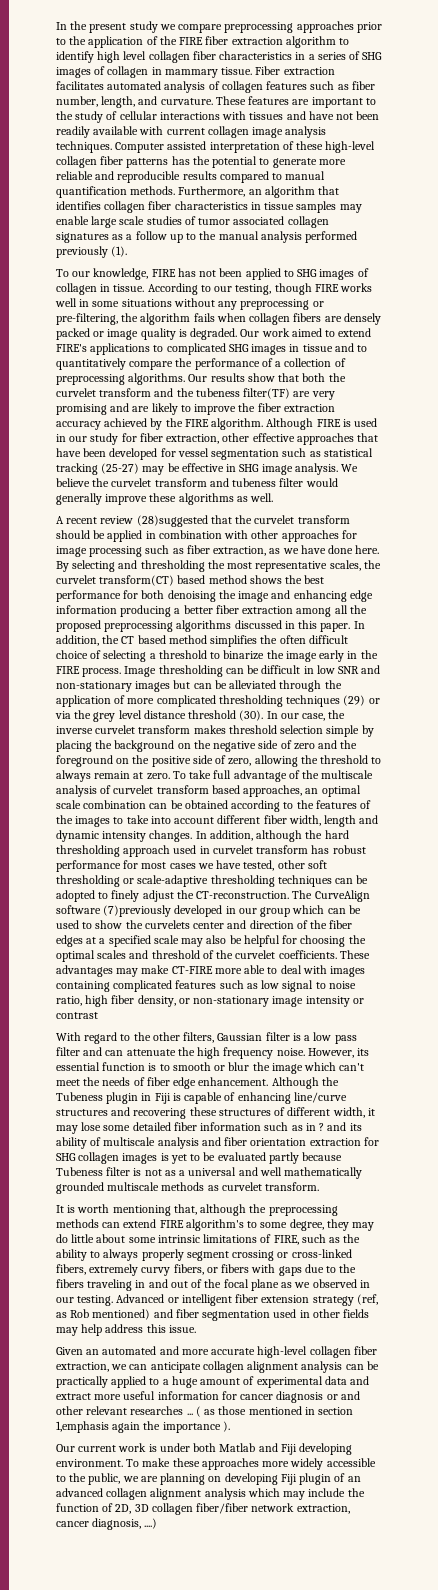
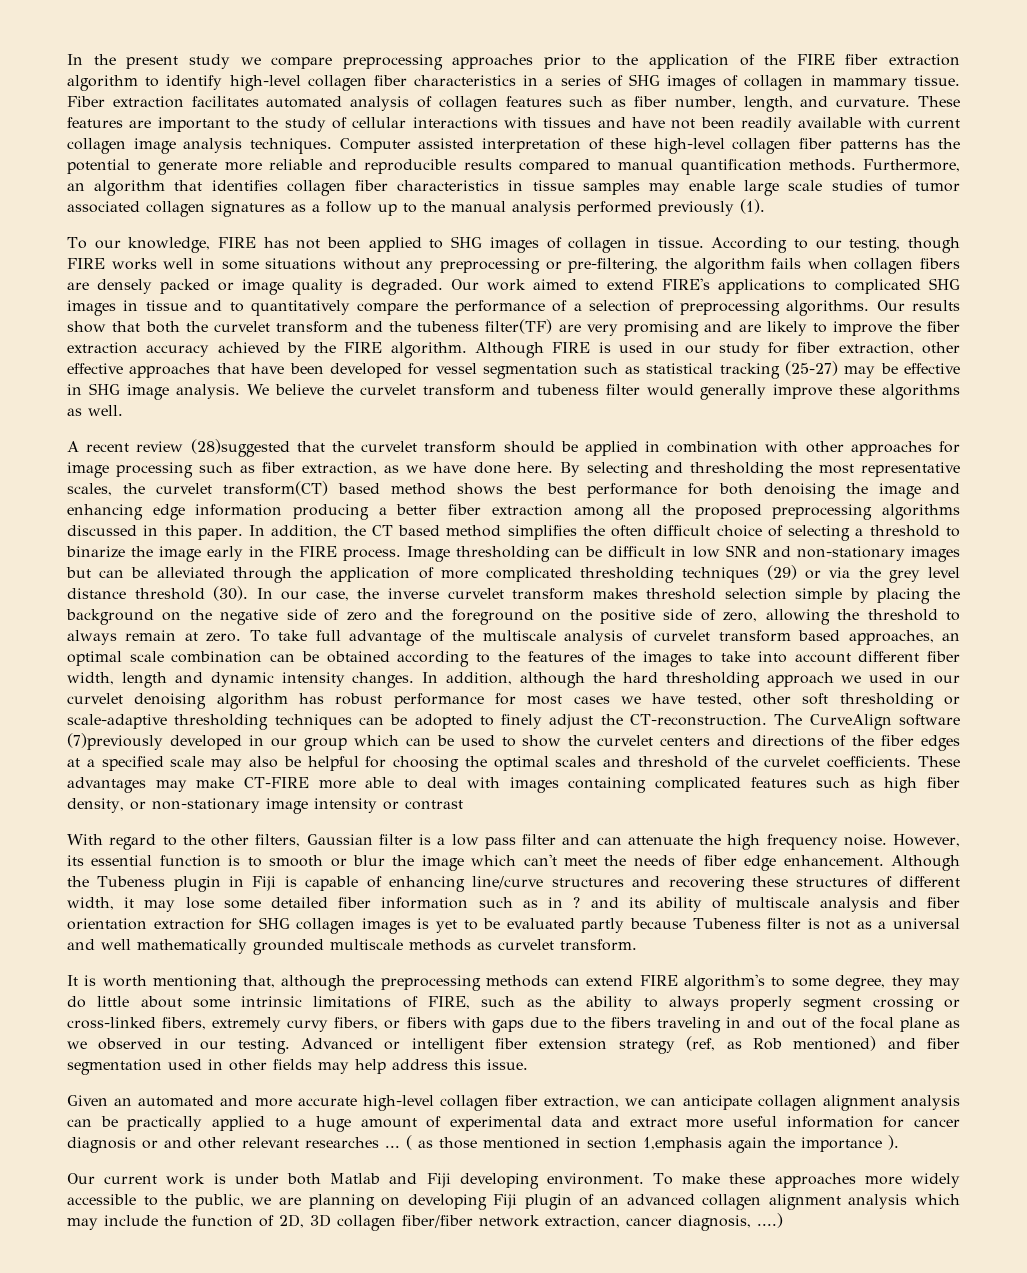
[97,51,147,63] high level -> [229,75,301,91] high-level
[284,358,332,367] collection -> [589,300,652,312] selection
[173,845,309,854] used in curvelet transform -> [841,672,960,684] [67,693,288,709] we used in our curvelet denoising algorithm
[144,920,294,929] curvelets center and direction -> [597,735,825,747] curvelet centers and directions
[261,980,356,992] [56,996,82,1006] low signal to noise ratio, -> (875, 784) none

